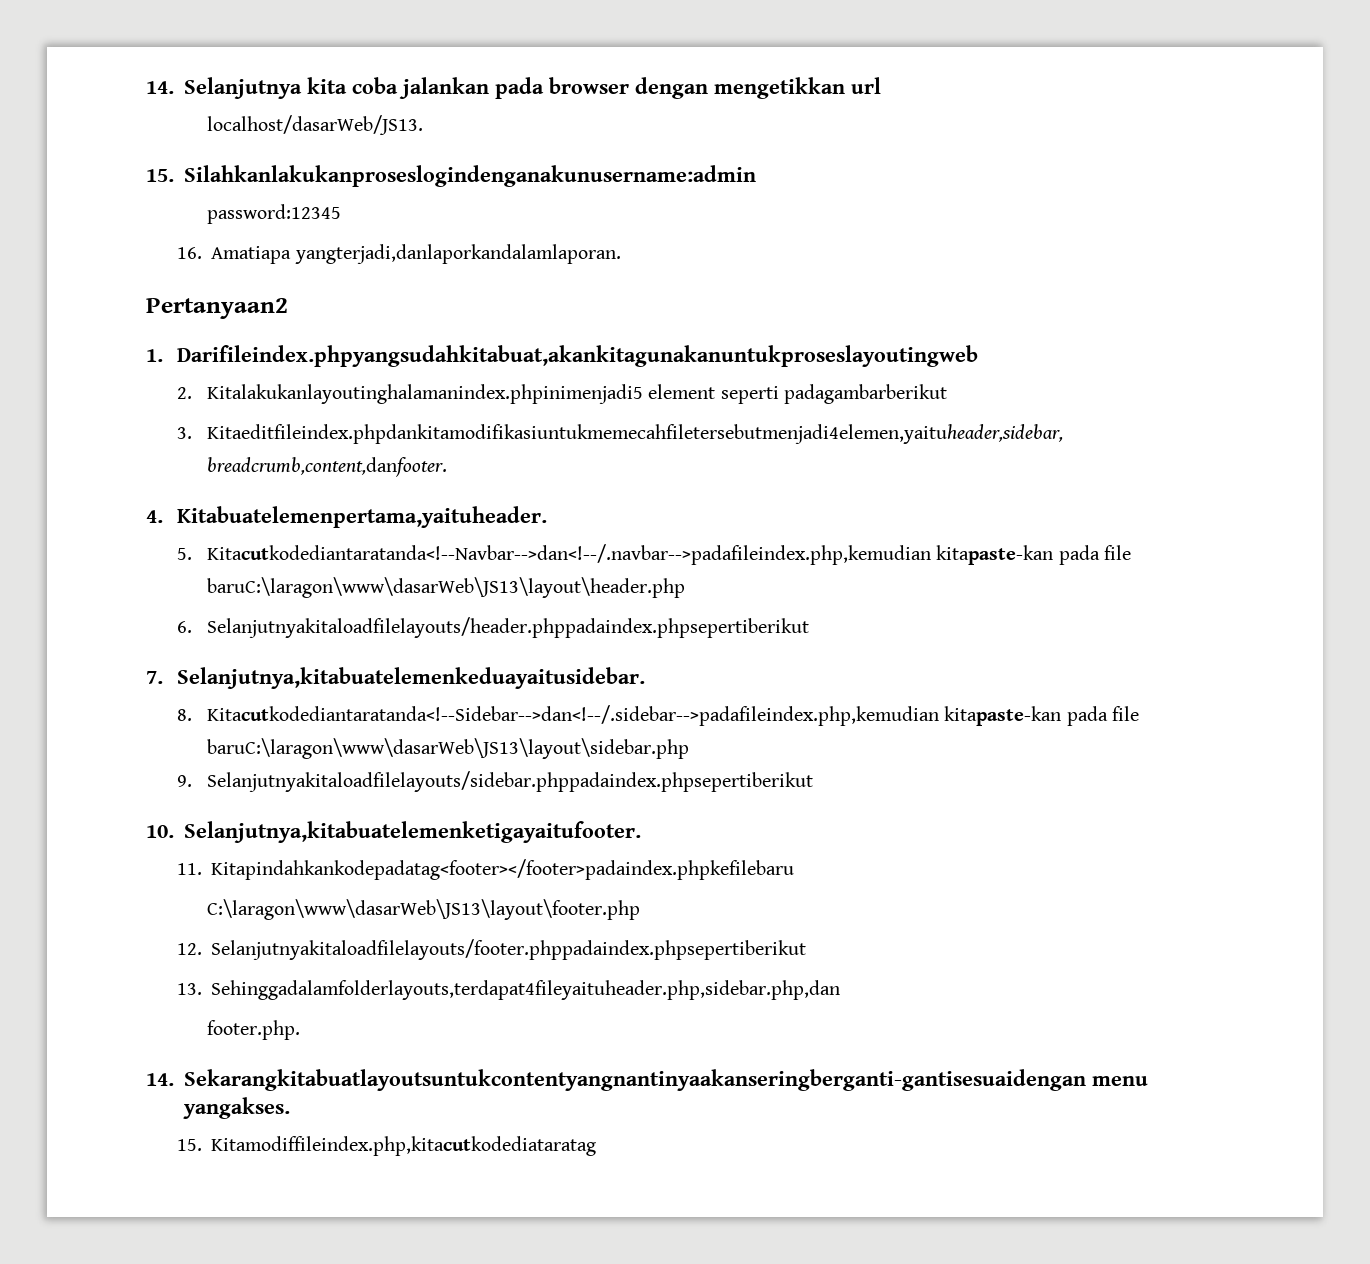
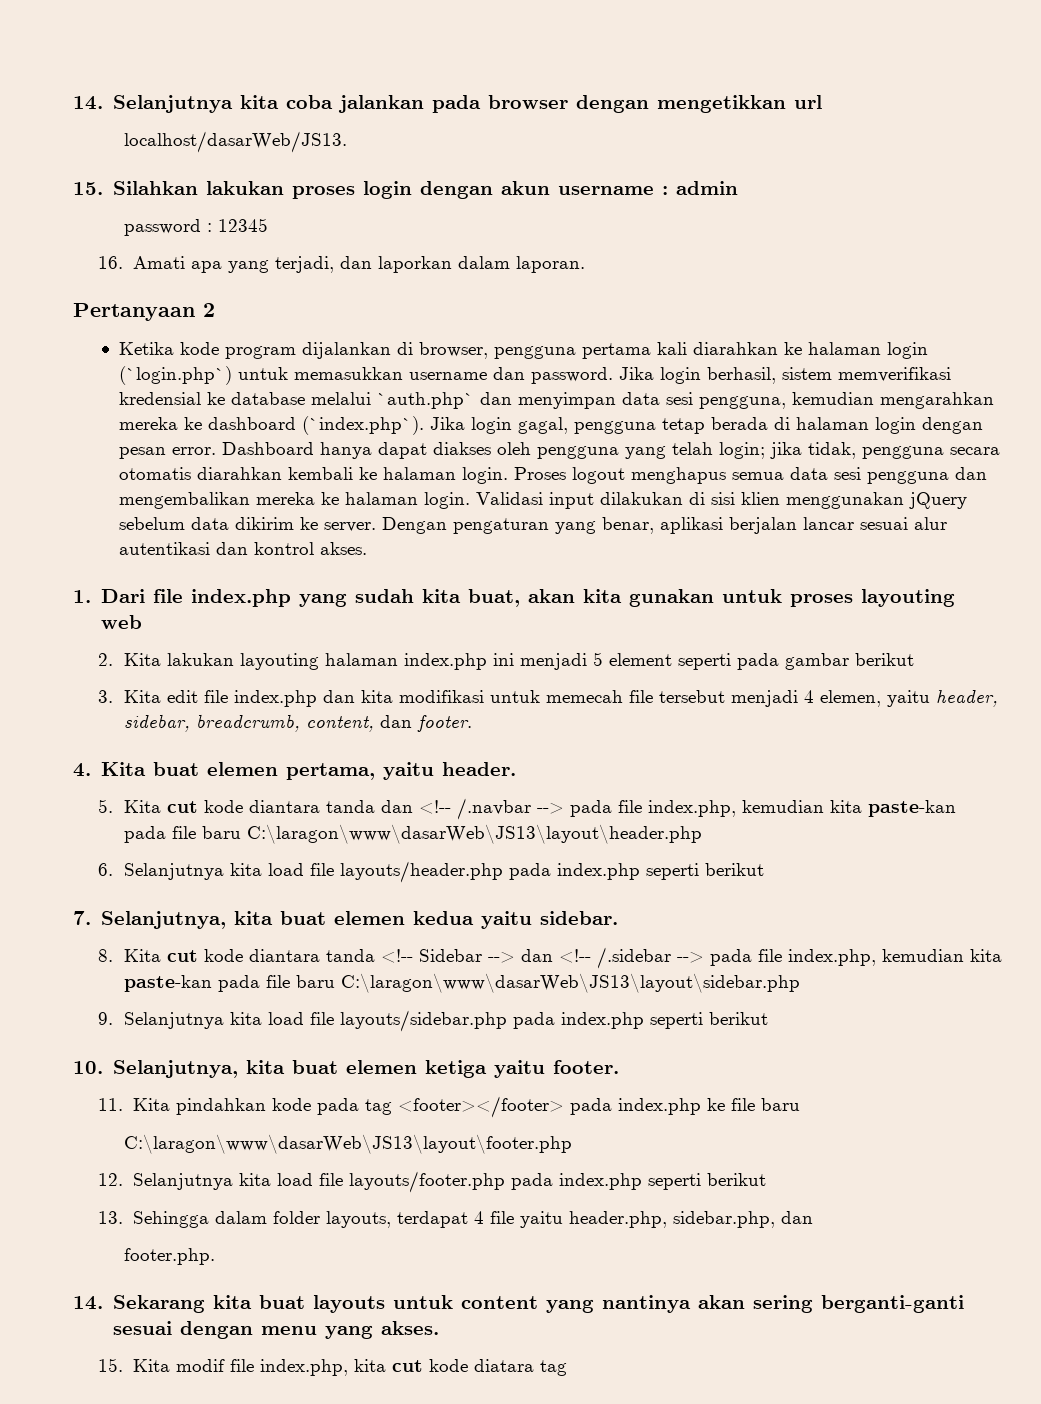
[183,165,756,187] [207,204,342,224] [176,244,621,264] [146,298,288,319] [146,345,978,367] [176,384,947,404] [176,424,1064,444] [207,457,448,477] [146,506,547,528] [176,544,1131,565] [207,577,686,598] [176,617,810,638] [146,667,645,689] [176,705,1139,726] [207,738,690,759] [176,771,814,792] [146,821,641,843] [176,859,795,880] [207,899,641,920] [176,939,807,960] [176,980,841,1000] [207,1020,301,1040] [146,1069,1148,1091] [182,1097,290,1119] [176,1136,597,1156] Silahkanlakukanproseslogindenganakunusername:admin // password:12345 // 16. Amatiapa yangterjadi,danlaporkandalamlaporan. // Pertanyaan2 // 1. Darifileindex.phpyangsudahkitabuat,akankitagunakanuntukproseslayoutingweb // 2. Kitalakukanlayoutinghalamanindex.phpinimenjadi5 element seperti padagambarberikut // 3. Kitaeditfileindex.phpdankitamodifikasiuntukmemecahfiletersebutmenjadi4elemen,yaituheader,sidebar, breadcrumb,content,danfooter. // 4. Kitabuatelemenpertama,yaituheader. // 5. Kitacutkodediantaratanda<!--Navbar-->dan<!--/.navbar-->padafileindex.php,kemudian kitapaste-kan pada file baruC:\laragon\www\dasarWeb\JS13\layout\header.php // 6. Selanjutnyakitaloadfilelayouts/header.phppadaindex.phpsepertiberikut // 7. Selanjutnya,kitabuatelemenkeduayaitusidebar. // 8. Kitacutkodediantaratanda<!--Sidebar-->dan<!--/.sidebar-->padafileindex.php,kemudian kitapaste-kan pada file baruC:\laragon\www\dasarWeb\JS13\layout\sidebar.php // 9. Selanjutnyakitaloadfilelayouts/sidebar.phppadaindex.phpsepertiberikut // 10. Selanjutnya,kitabuatelemenketigayaitufooter. // 11. Kitapindahkankodepadatag<footer></footer>padaindex.phpkefilebaru // C:\laragon\www\dasarWeb\JS13\layout\footer.php // 12. Selanjutnyakitaloadfilelayouts/footer.phppadaindex.phpsepertiberikut // 13. Sehinggadalamfolderlayouts,terdapat4fileyaituheader.php,sidebar.php,dan // footer.php. // 14. Sekarangkitabuatlayoutsuntukcontentyangnantinyaakanseringberganti-gantisesuaidengan menu yangakses. // 15. Kitamodiffileindex.php,kitacutkodediataratag -> [112,181,738,199] [123,218,268,236] [98,256,585,273] [73,303,215,321] [119,342,929,359] [119,366,952,385] [119,392,995,409] [119,416,984,435] [119,442,1001,459] [119,467,988,484] [119,492,968,509] [119,517,948,534] [119,542,368,555] [73,589,955,607] [100,615,142,629] [98,652,914,670] [98,690,998,707] [123,714,472,732] [73,762,516,780] [98,798,956,820] [123,824,702,844] [98,861,764,883] [73,911,618,929] [98,947,1002,969] [123,973,800,993] [98,1010,768,1032] [73,1060,619,1078] [98,1096,800,1118] [123,1134,572,1154] [98,1171,766,1193] [98,1211,813,1228] [123,1248,215,1265] [73,1295,964,1313] [112,1321,439,1339] [98,1358,567,1376] Silahkan lakukan proses login dengan akun username : admin // password : 12345 // 16. Amati apa yang terjadi, dan laporkan dalam laporan. // Pertanyaan 2 // Ketika kode program dijalankan di browser, pengguna pertama kali diarahkan ke halaman login (`login.php`) untuk memasukkan username dan password. Jika login berhasil, sistem memverifikasi kredensial ke database melalui `auth.php` dan menyimpan data sesi pengguna, kemudian mengarahkan mereka ke dashboard (`index.php`). Jika login gagal, pengguna tetap berada di halaman login dengan pesan error. Dashboard hanya dapat diakses oleh pengguna yang telah login; jika tidak, pengguna secara otomatis diarahkan kembali ke halaman login. Proses logout menghapus semua data sesi pengguna dan mengembalikan mereka ke halaman login. Validasi input dilakukan di sisi klien menggunakan jQuery sebelum data dikirim ke server. Dengan pengaturan yang benar, aplikasi berjalan lancar sesuai alur autentikasi dan kontrol akses. // 1. Dari file index.php yang sudah kita buat, akan kita gunakan untuk proses layouting web // 2. Kita lakukan layouting halaman index.php ini menjadi 5 element seperti pada gambar berikut // 3. Kita edit file index.php dan kita modifikasi untuk memecah file tersebut menjadi 4 elemen, yaitu header, sidebar, breadcrumb, content, dan footer. // 4. Kita buat elemen pertama, yaitu header. // 5. Kita cut kode diantara tanda dan <!-- /.navbar --> pada file index.php, kemudian kita paste-kan pada file baru C:\laragon\www\dasarWeb\JS13\layout\header.php // 6. Selanjutnya kita load file layouts/header.php pada index.php seperti berikut // 7. Selanjutnya, kita buat elemen kedua yaitu sidebar. // 8. Kita cut kode diantara tanda <!-- Sidebar --> dan <!-- /.sidebar --> pada file index.php, kemudian kita paste-kan pada file baru C:\laragon\www\dasarWeb\JS13\layout\sidebar.php // 9. Selanjutnya kita load file layouts/sidebar.php pada index.php seperti berikut // 10. Selanjutnya, kita buat elemen ketiga yaitu footer. // 11. Kita pindahkan kode pada tag <footer></footer> pada index.php ke file baru // C:\laragon\www\dasarWeb\JS13\layout\footer.php // 12. Selanjutnya kita load file layouts/footer.php pada index.php seperti berikut // 13. Sehingga dalam folder layouts, terdapat 4 file yaitu header.php, sidebar.php, dan // footer.php. // 14. Sekarang kita buat layouts untuk content yang nantinya akan sering berganti-ganti sesuai dengan menu yang akses. // 15. Kita modif file index.php, kita cut kode diatara tag

